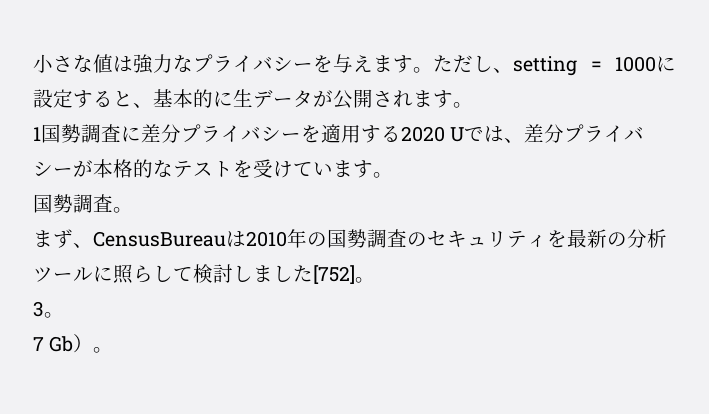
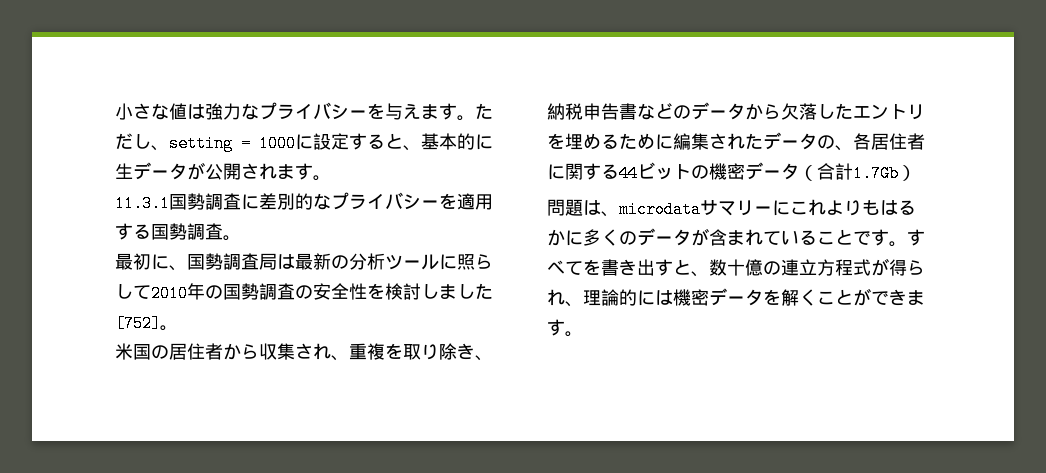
[33,127,41,141] 1 -> [115,195,170,212] 11.3.1
[161,124,181,143] 分 -> [277,193,331,210] 別的な
[401,124,645,143] [33,159,393,178] [33,194,133,213] [33,229,567,248] 2020 Uでは、差分プライバシーが本格的なテストを受けています。 // 国勢調査。 // まず、CensusBureauは2010年の国勢調査のセキュリティを -> [151,223,241,241] [115,253,295,271] 国勢調査。 // 最初に、国勢調査局は
(193, 274) none -> [151,283,385,302] 2010年の国勢調査の安全性を
[33,301,64,318] [33,334,94,353] 3。 // 7 Gb） -> [115,343,493,361] [547,102,925,120] [547,132,925,151] [547,162,916,182] [547,199,916,218] [547,228,925,247] [547,258,925,277] [547,288,925,307] [547,319,565,336] 米国の居住者から収集され、重複を取り除き、納税申告書などのデータから欠落したエントリを埋めるために編集されたデータの、各居住者に関する44ビットの機密データ（合計1.7Gb） // 問題は、microdataサマリーにこれよりもはるかに多くのデータが含まれていることです。すべてを書き出すと、数十億の連立方程式が得られ、理論的には機密データを解くことができます

